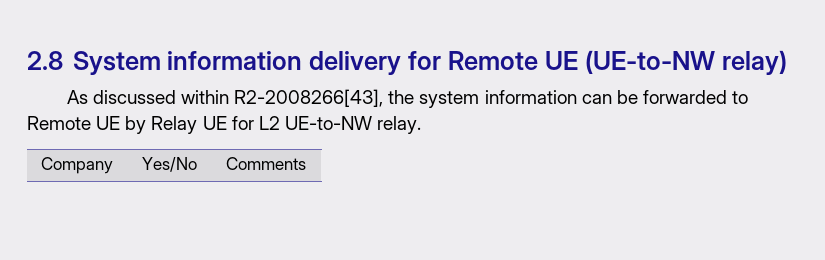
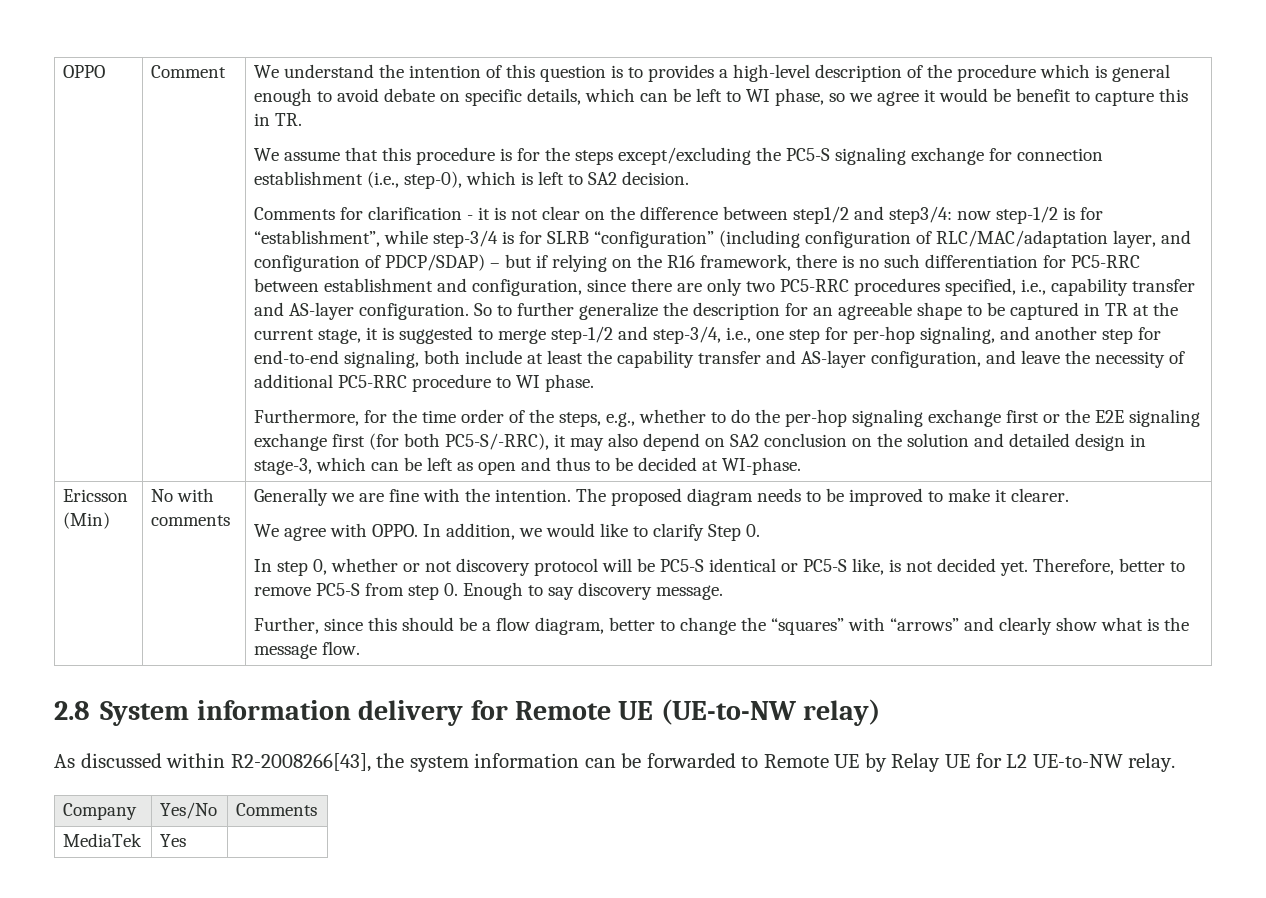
(27, 60) none -> [63,65,106,78] [151,65,227,78] [254,64,1170,82] [254,88,1188,106] [254,113,303,126] [254,147,1103,165] [254,171,689,189] [254,206,1103,224] [254,230,1191,248] [254,254,1140,272] [254,278,1195,296] [254,302,1178,320] [254,326,1161,344] [254,350,1185,368] [254,374,594,392] [254,409,1200,427] [254,433,1146,451] [254,457,801,475] [63,489,129,502] [63,512,111,529] [151,488,215,502] [151,515,231,526] [254,488,1069,506] [254,523,760,541] [254,558,1185,576] [254,582,723,600] [254,617,1189,635] [254,641,361,659] OPPO | Comment | We understand the intention of this question is to provides a high-level description of the procedure which is general enough to avoid debate on specific details, which can be left to WI phase, so we agree it would be benefit to capture this in TR. // We assume that this procedure is for the steps except/excluding the PC5-S signaling exchange for connection establishment (i.e., step-0), which is left to SA2 decision. // Comments for clarification - it is not clear on the difference between step1/2 and step3/4: now step-1/2 is for “establishment”, while step-3/4 is for SLRB “configuration” (including configuration of RLC/MAC/adaptation layer, and configuration of PDCP/SDAP) – but if relying on the R16 framework, there is no such differentiation for PC5-RRC between establishment and configuration, since there are only two PC5-RRC procedures specified, i.e., capability transfer and AS-layer configuration. So to further generalize the description for an agreeable shape to be captured in TR at the current stage, it is suggested to merge step-1/2 and step-3/4, i.e., one step for per-hop signaling, and another step for end-to-end signaling, both include at least the capability transfer and AS-layer configuration, and leave the necessity of additional PC5-RRC procedure to WI phase. // Furthermore, for the time order of the steps, e.g., whether to do the per-hop signaling exchange first or the E2E signaling exchange first (for both PC5-S/-RRC), it may also depend on SA2 conclusion on the solution and detailed design in stage-3, which can be left as open and thus to be decided at WI-phase. // Ericsson (Min) | No with comments | Generally we are fine with the intention. The proposed diagram needs to be improved to make it clearer. // We agree with OPPO. In addition, we would like to clarify Step 0. // In step 0, whether or not discovery protocol will be PC5-S identical or PC5-S like, is not decided yet. Therefore, better to remove PC5-S from step 0. Enough to say discovery message. // Further, since this should be a flow diagram, better to change the “squares” with “arrows” and clearly show what is the message flow. //
(307, 163) none -> [63,833,143,847] [160,834,187,847] // MediaTek | Yes |

